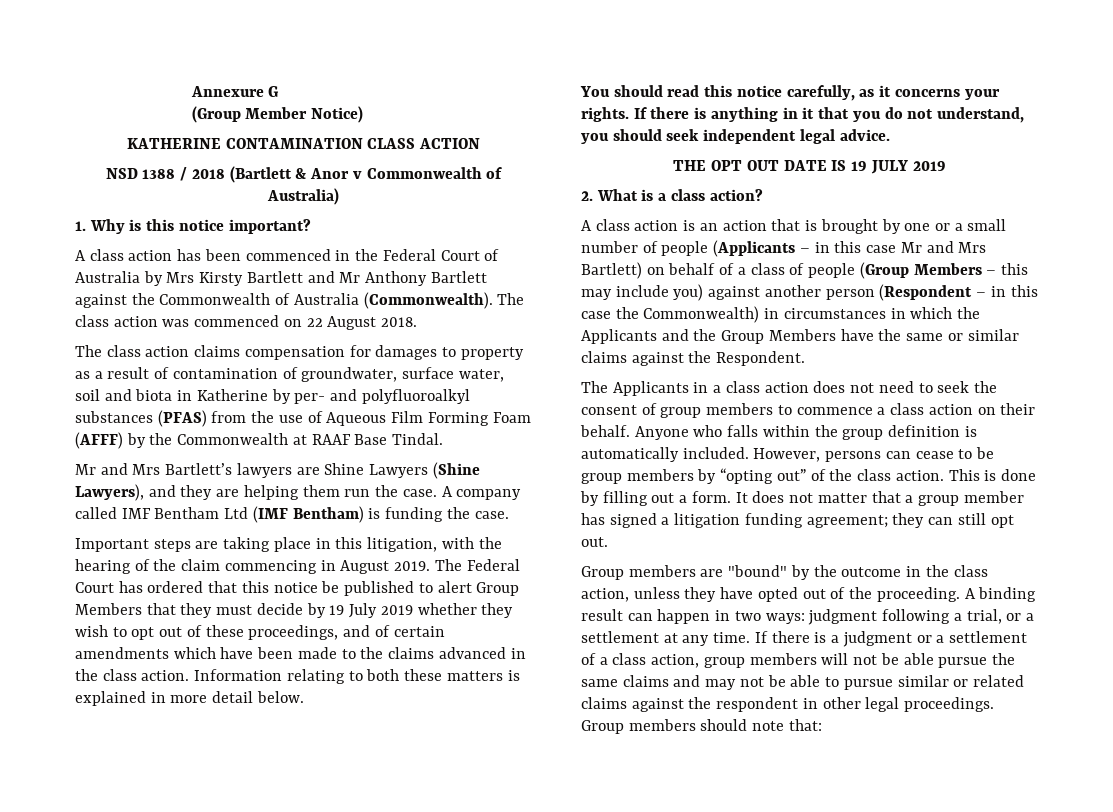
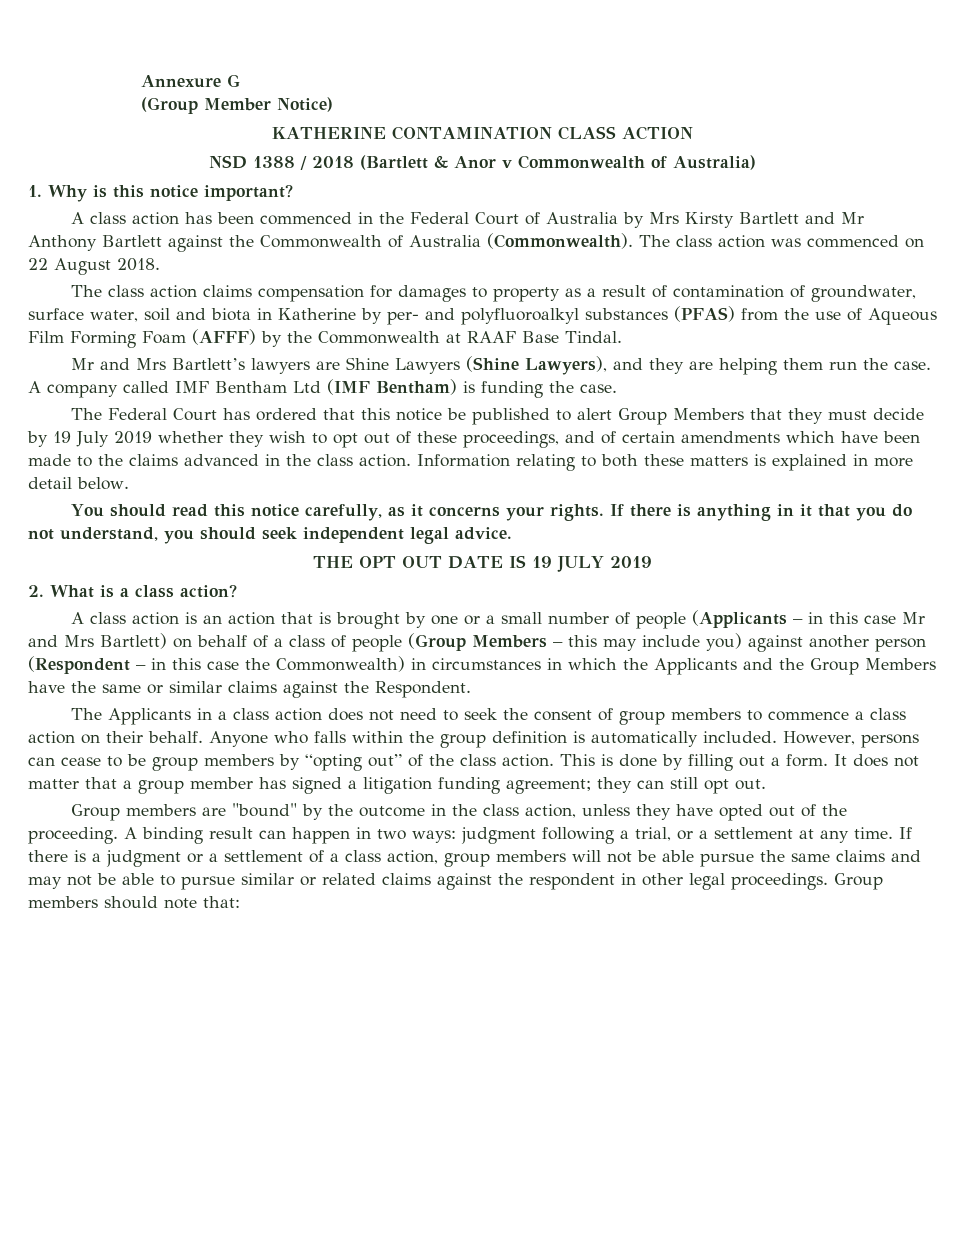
[75,537,502,552] [75,559,431,574] Important steps are taking place in this litigation, with the hearing of the claim commencing in August 2019. -> (617, 388) none

